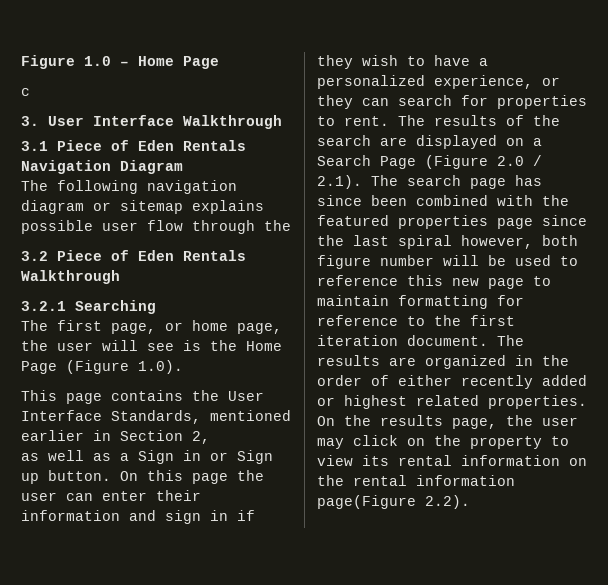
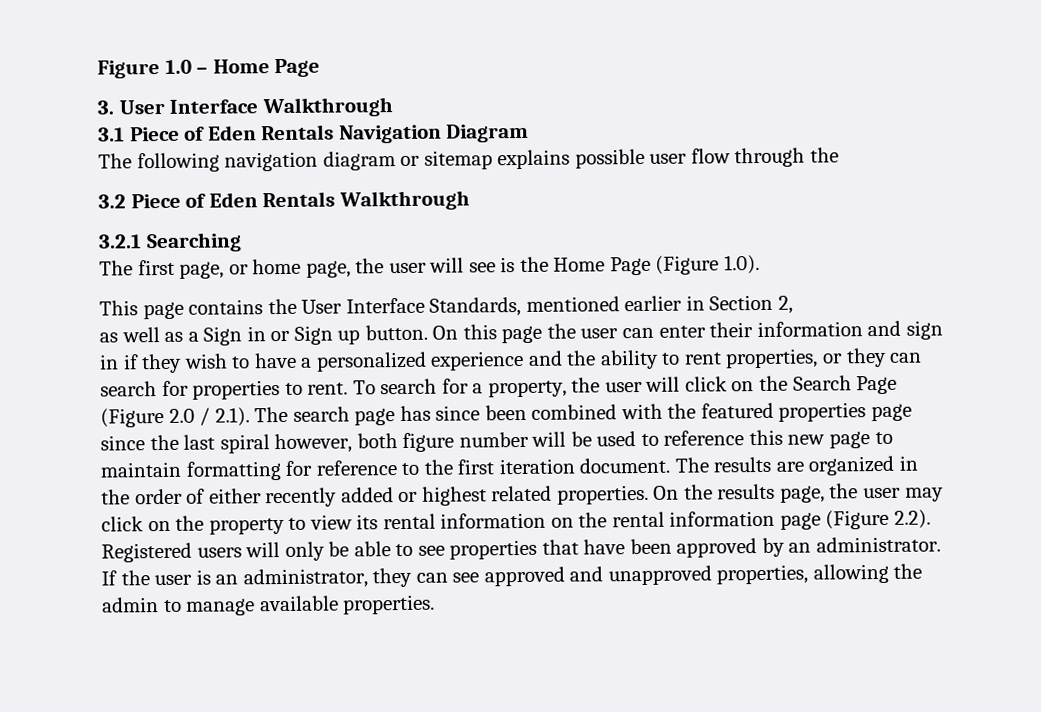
[21,88,30,96] // c -> (321, 68) none
[434,75,533,89] experience, -> [430,348,819,371] experience and the ability to rent properties,
[398,115,560,126] [317,135,542,149] The results of the search are displayed on a -> [352,375,789,398] To search for a property, the user will click on the
[317,495,470,509] page(Figure 2.2). -> [779,509,932,530] [101,536,942,563] [101,563,923,589] [102,594,436,616] page (Figure 2.2). Registered users will only be able to see properties that have been approved by an administrator. If the user is an administrator, they can see approved and unapproved properties, allowing the admin to manage available properties.

